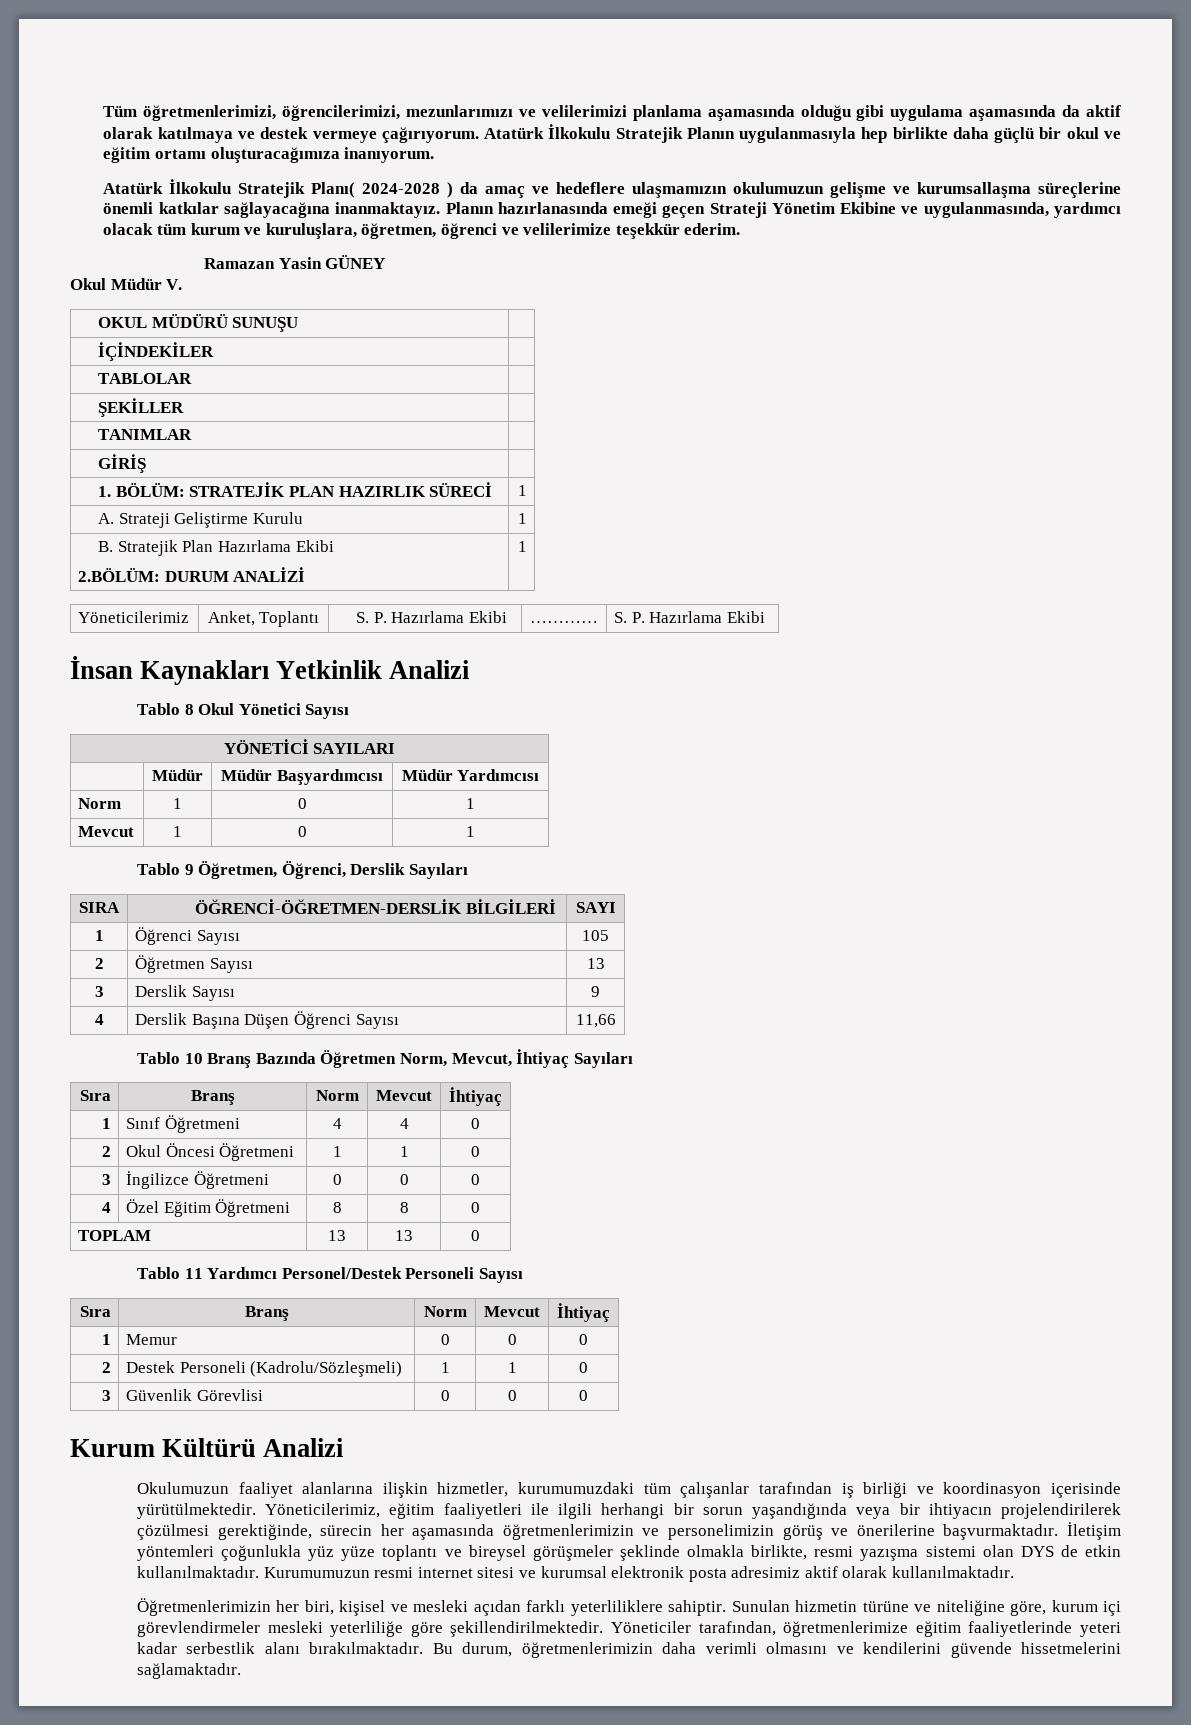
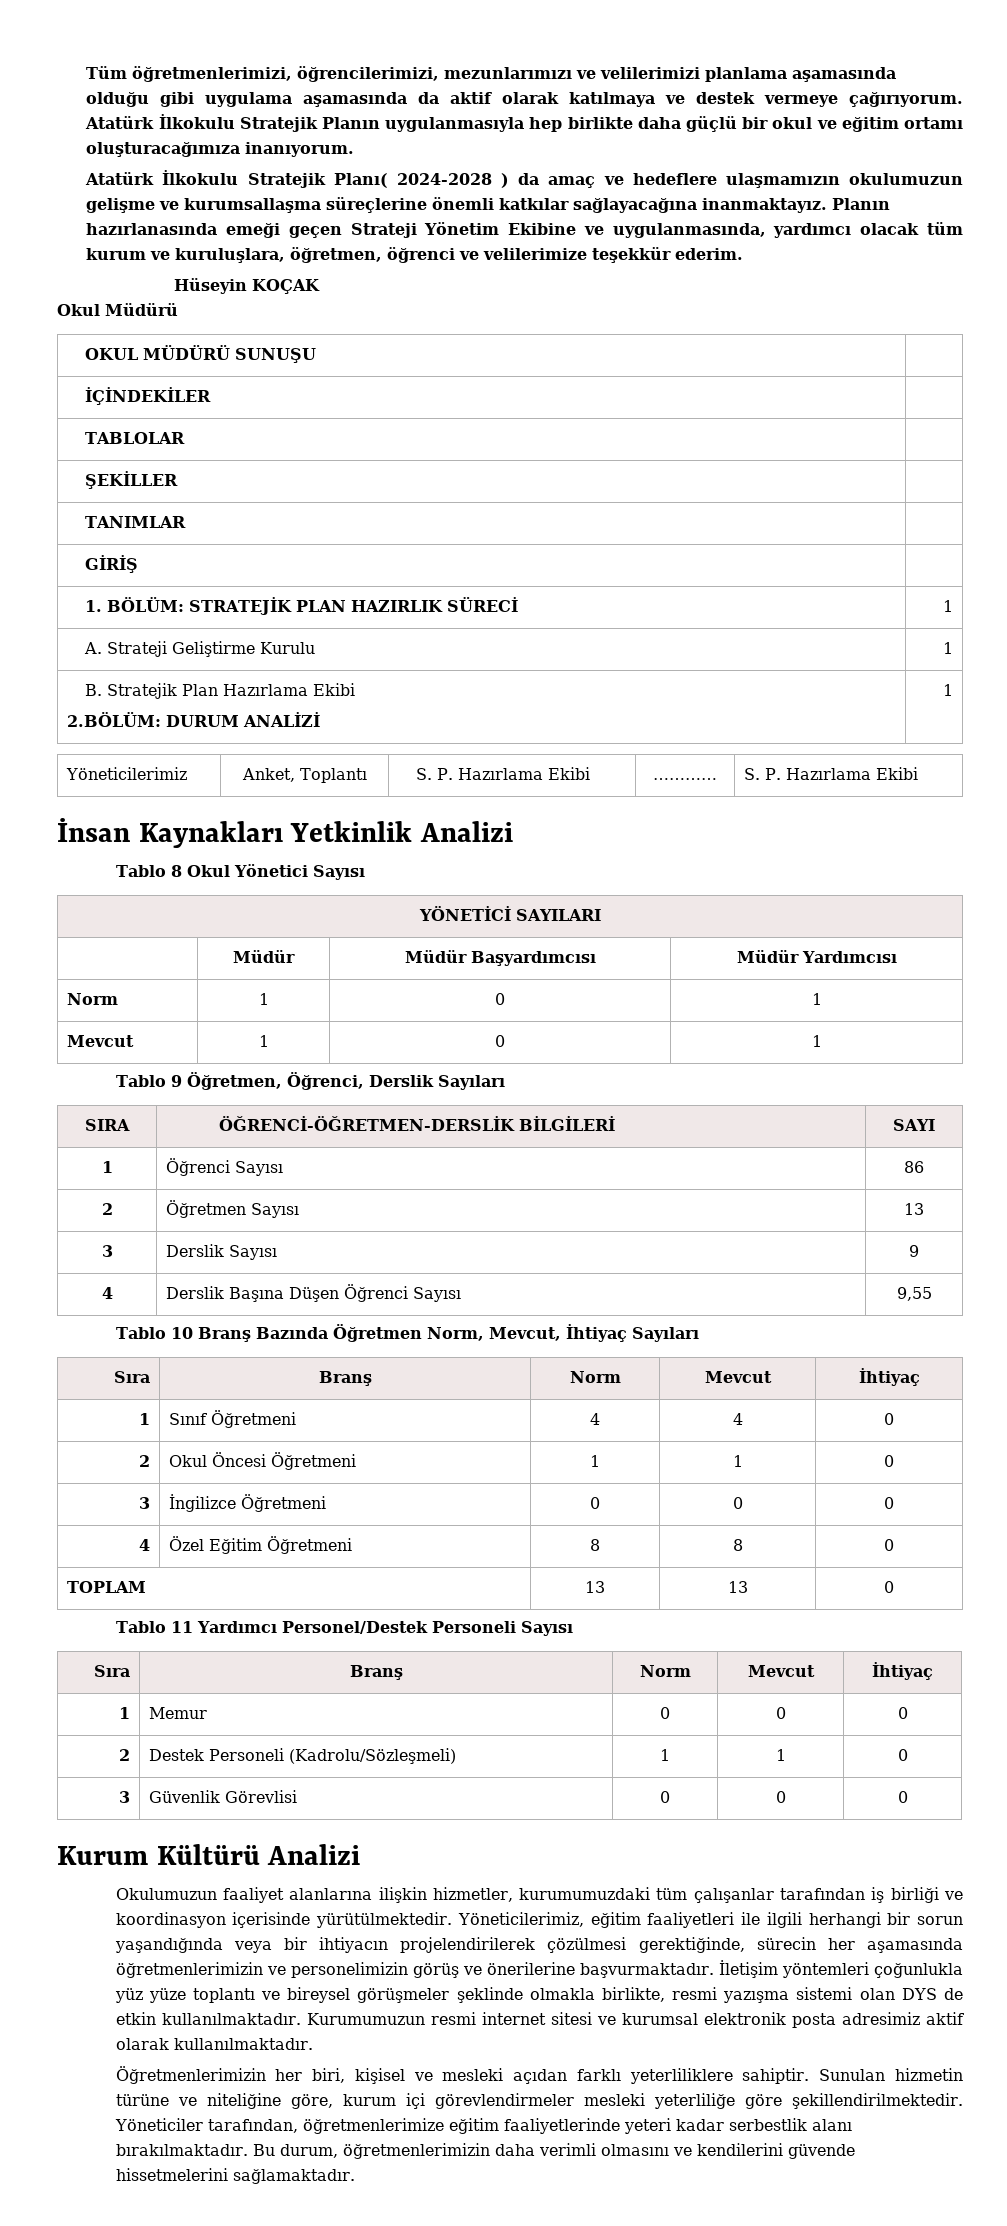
[203,255,386,269] [70,278,183,290] Ramazan Yasin GÜNEY // Okul Müdür V. -> [174,278,321,294] [57,303,178,316] Hüseyin KOÇAK // Okul Müdürü
[582,930,609,941] 105 -> [904,1161,924,1173] 86
[575,1014,616,1028] 11,66 -> [896,1287,932,1301] 9,55

